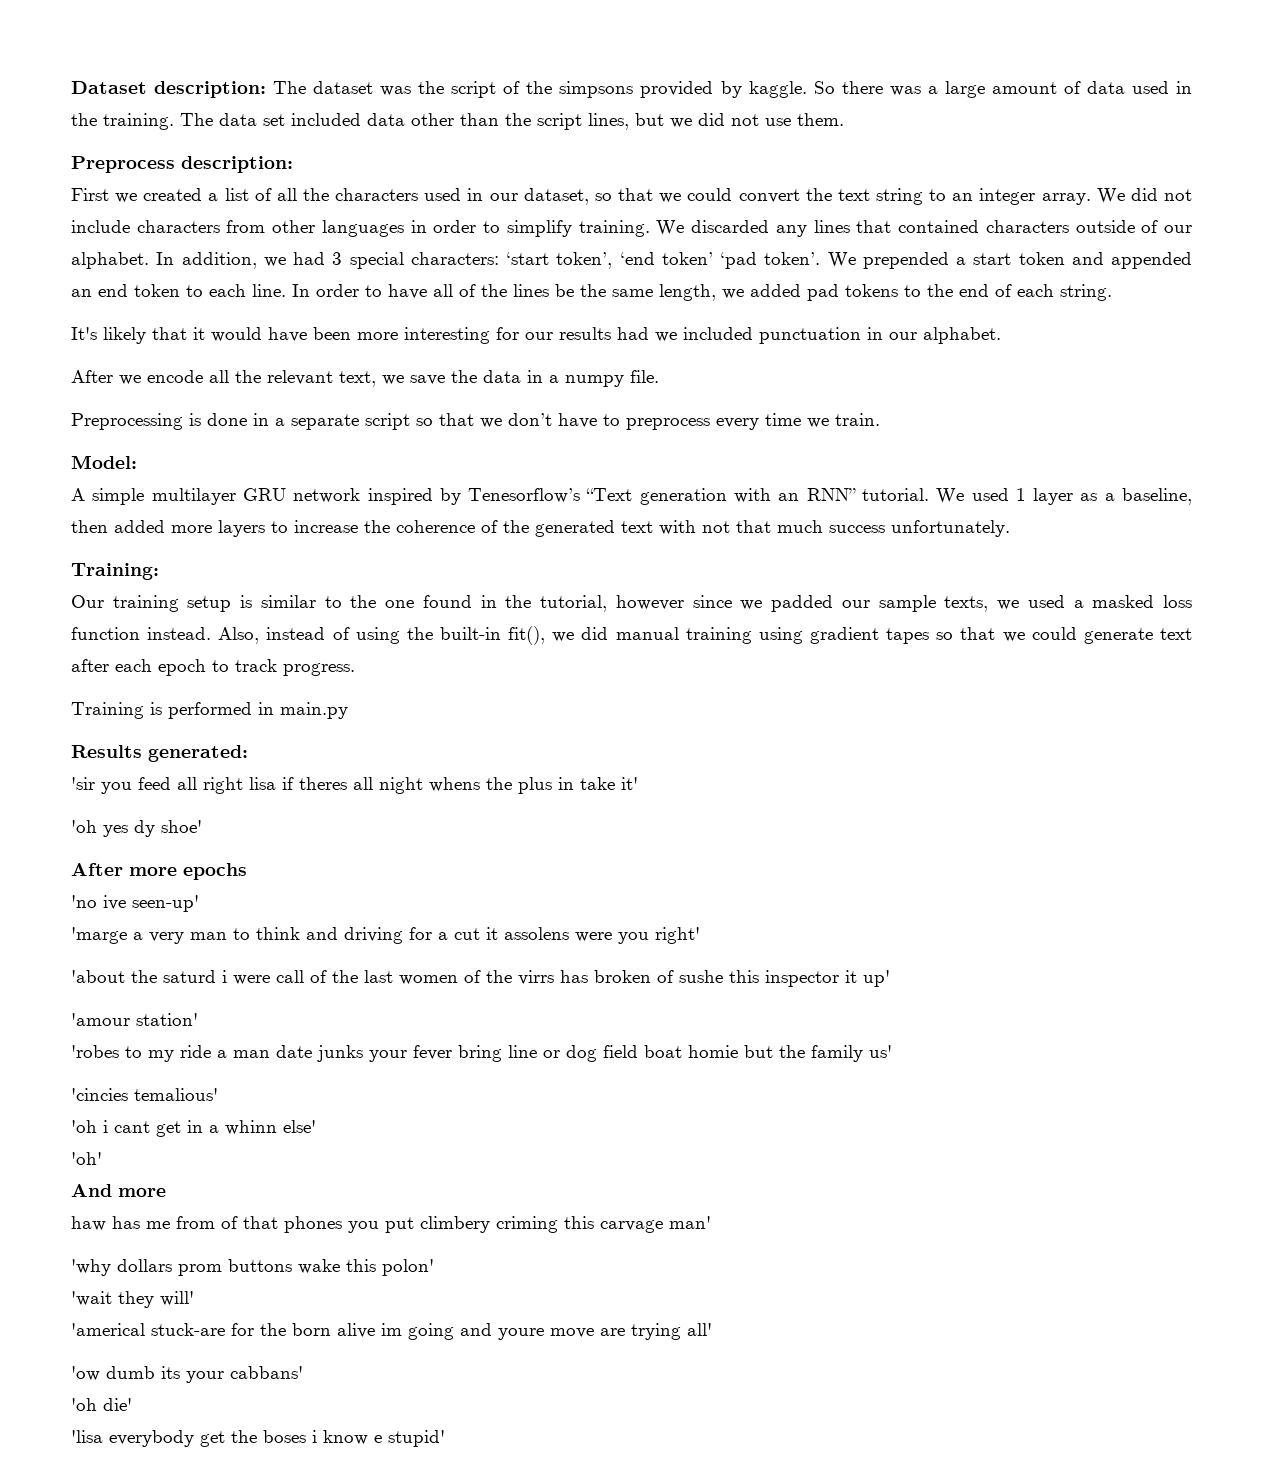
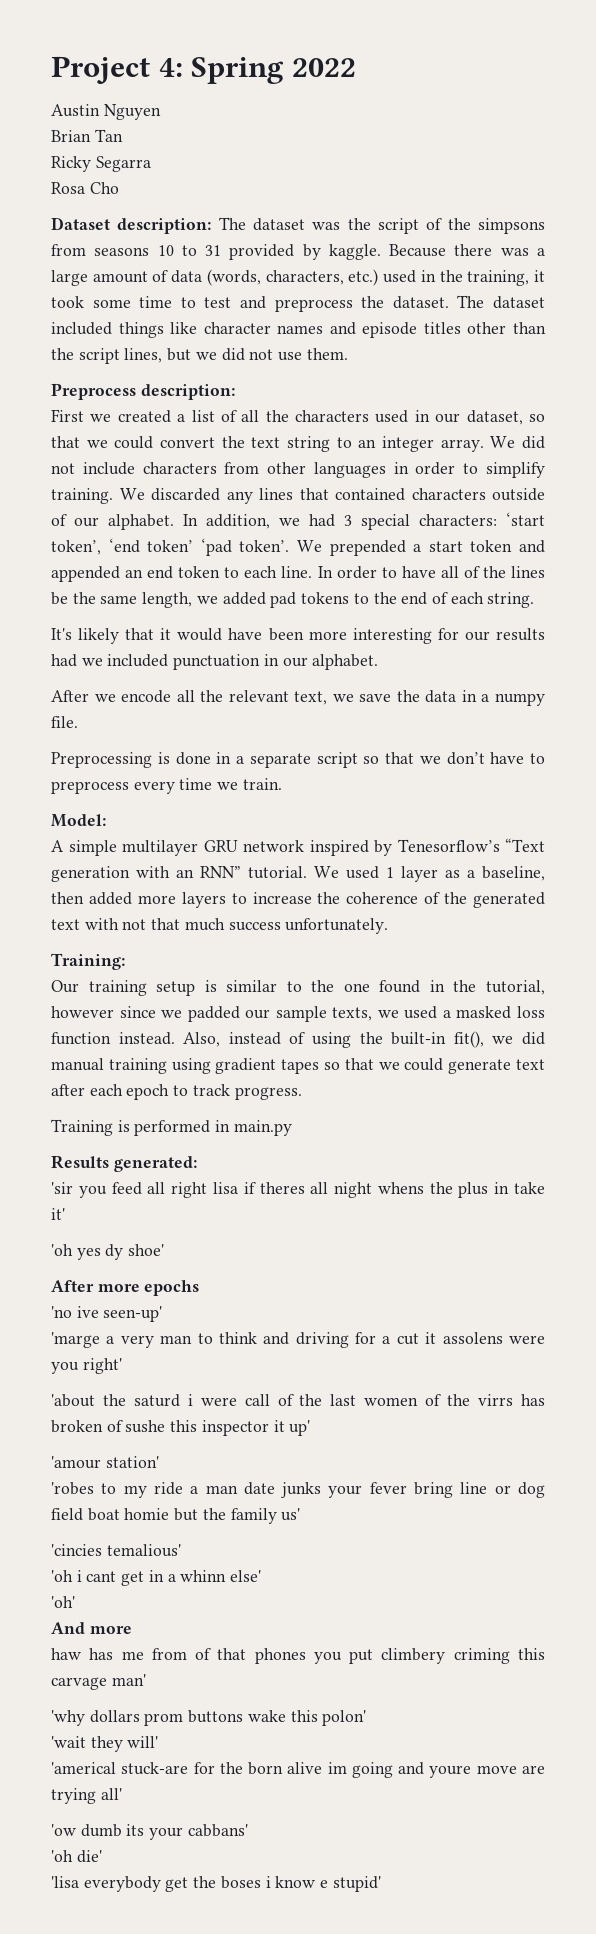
(71, 87) none -> [51,56,356,84] [51,104,161,120] [51,129,123,142] [51,156,151,172] [51,182,119,194] Project 4: Spring 2022 // Austin Nguyen // Brian Tan // Ricky Segarra // Rosa Cho //
(634, 89) none -> [51,244,222,256] from seasons 10 to 31
[813,81,835,94] So -> [389,244,447,257] Because
[1131,81,1192,94] [71,113,405,130] used in the training. The data set included data -> [206,269,546,286] [51,295,545,312] [51,322,461,338] (words, characters, etc.) used in the training, it took some time to test and preprocess the dataset. The dataset included things like character names and episode titles

